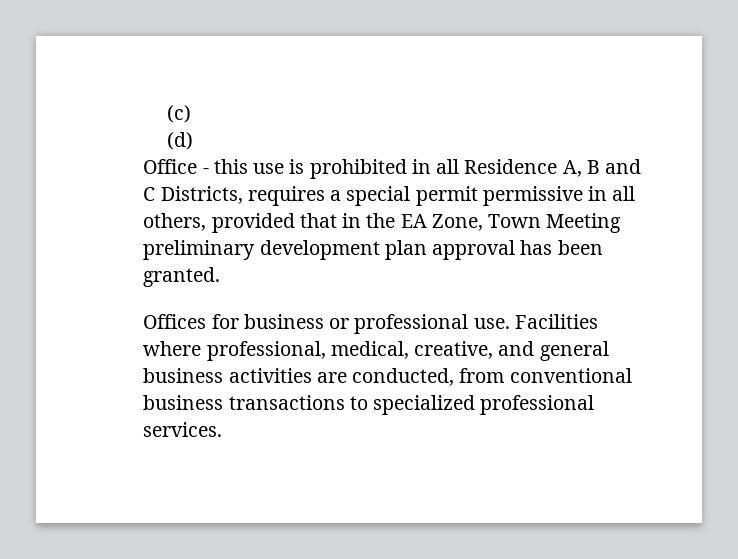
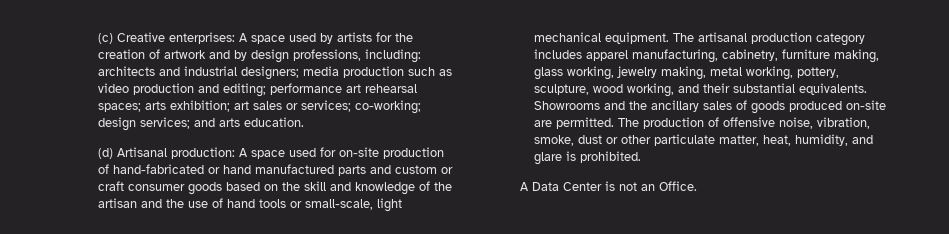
[167,132,194,150] [143,159,642,179] [143,186,636,206] [143,213,622,233] [143,240,603,260] [143,267,221,287] [143,314,598,334] [143,341,609,361] [143,368,632,386] [143,395,595,415] [143,422,223,437] // (d) // Office - this use is prohibited in all Residence A, B and C Districts, requires a special permit permissive in all others, provided that in the EA Zone, Town Meeting preliminary development plan approval has been granted. // Offices for business or professional use. Facilities where professional, medical, creative, and general business activities are conducted, from conventional business transactions to specialized professional services. -> [117,32,414,44] [98,49,422,63] [98,66,453,80] [98,83,418,97] [98,100,422,114] [98,117,305,131] [98,147,445,159] [98,164,454,176] [98,181,453,195] [98,198,403,212] [534,32,866,46] [534,49,880,63] [534,66,840,80] [534,83,868,97] [534,100,887,114] [534,117,871,129] [534,134,874,146] [534,151,642,165] [519,181,697,191] Creative enterprises: A space used by artists for the creation of artwork and by design professions, including: architects and industrial designers; media production such as video production and editing; performance art rehearsal spaces; arts exhibition; art sales or services; co-working; design services; and arts education. // (d) Artisanal production: A space used for on-site production of hand-fabricated or hand manufactured parts and custom or craft consumer goods based on the skill and knowledge of the artisan and the use of hand tools or small-scale, light mechanical equipment. The artisanal production category includes apparel manufacturing, cabinetry, furniture making, glass working, jewelry making, metal working, pottery, sculpture, wood working, and their substantial equivalents. Showrooms and the ancillary sales of goods produced on-site are permitted. The production of offensive noise, vibration, smoke, dust or other particulate matter, heat, humidity, and glare is prohibited. // A Data Center is not an Office.

